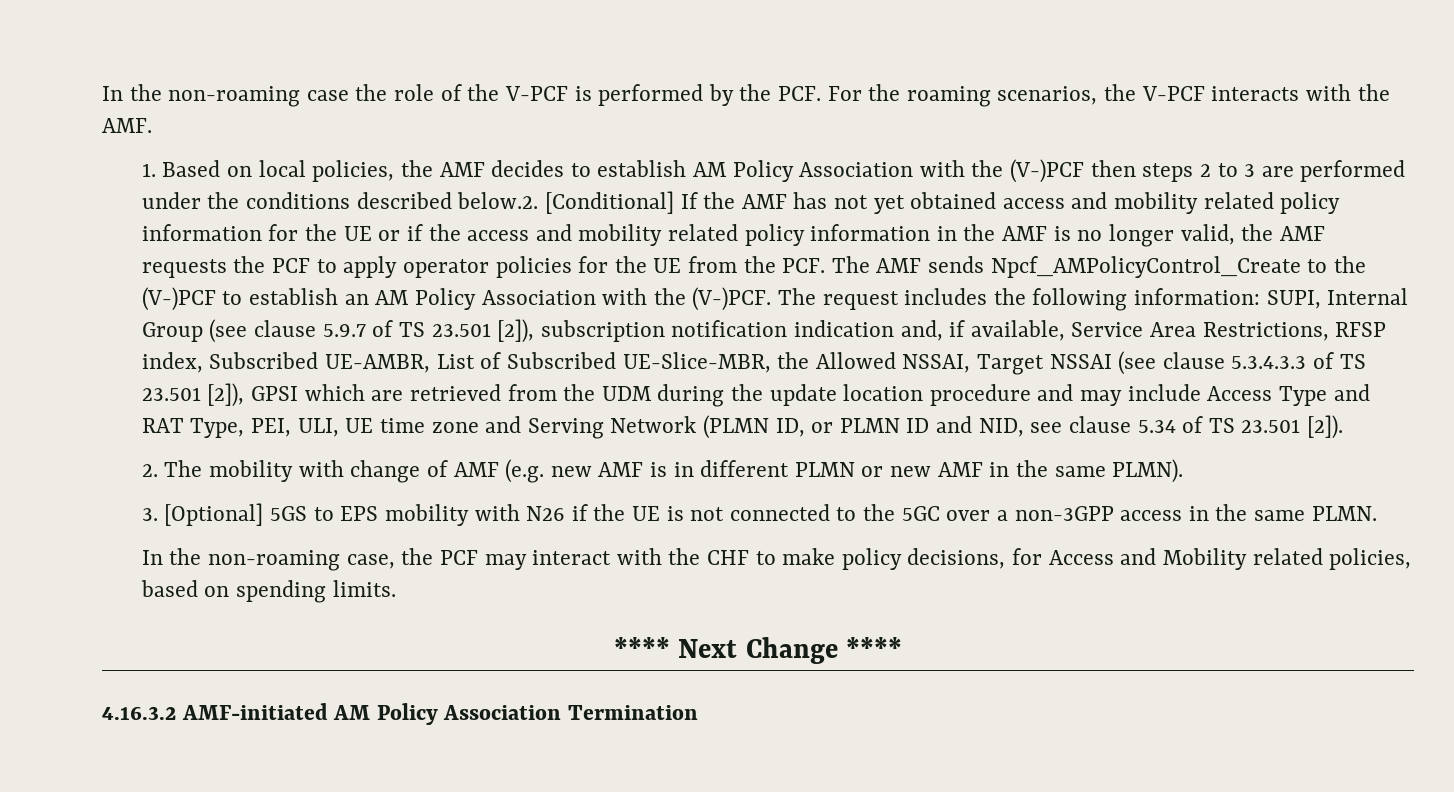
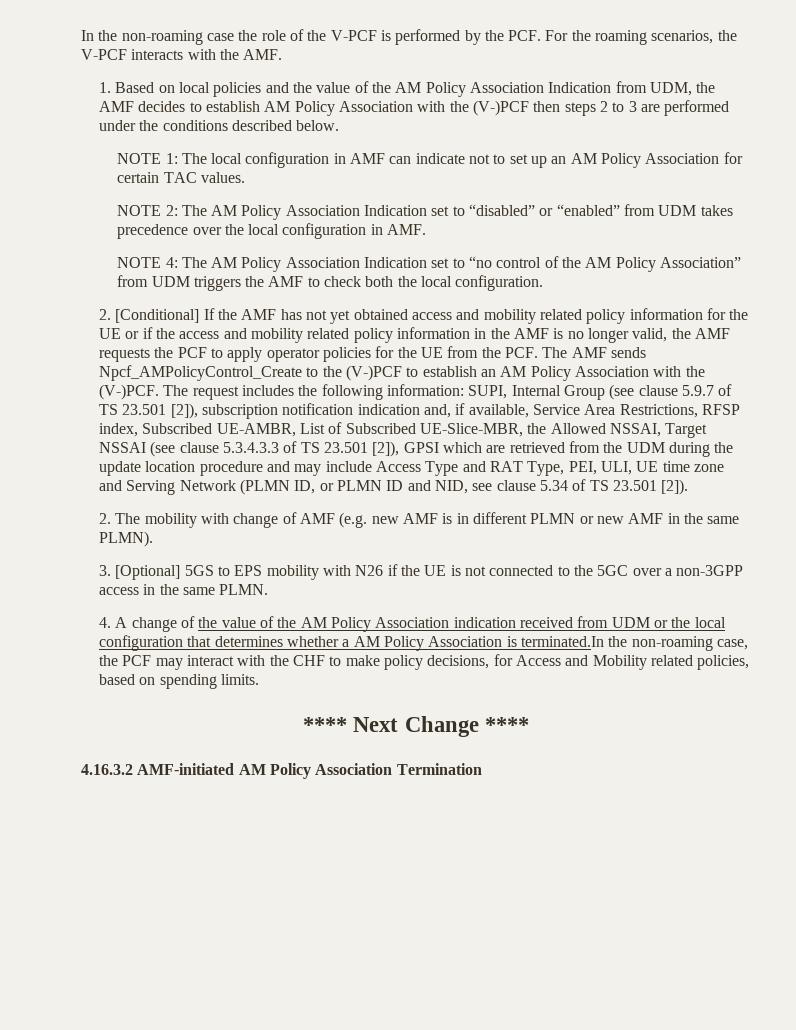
[312,160,395,182] policies, -> [213,81,692,97] policies and the value of the AM Policy Association Indication from UDM,
[457,192,539,209] below.2. -> [296,120,340,131] [117,152,743,168] [117,172,245,183] [117,204,733,220] [117,223,427,239] [117,256,742,272] [117,275,544,291] [99,309,112,320] below. // NOTE 1: The local configuration in AMF can indicate not to set up an AM Policy Association for certain TAC values. // NOTE 2: The AM Policy Association Indication set to “disabled” or “enabled” from UDM takes precedence over the local configuration in AMF. // NOTE 4: The AM Policy Association Indication set to “no control of the AM Policy Association” from UDM triggers the AMF to check both the local configuration. // 2.
[141,550,163,565] In -> [99,616,726,632] [99,635,604,651] 4. A change of the value of the AM Policy Association indication received from UDM or the local configuration that determines whether a AM Policy Association is terminated.In

